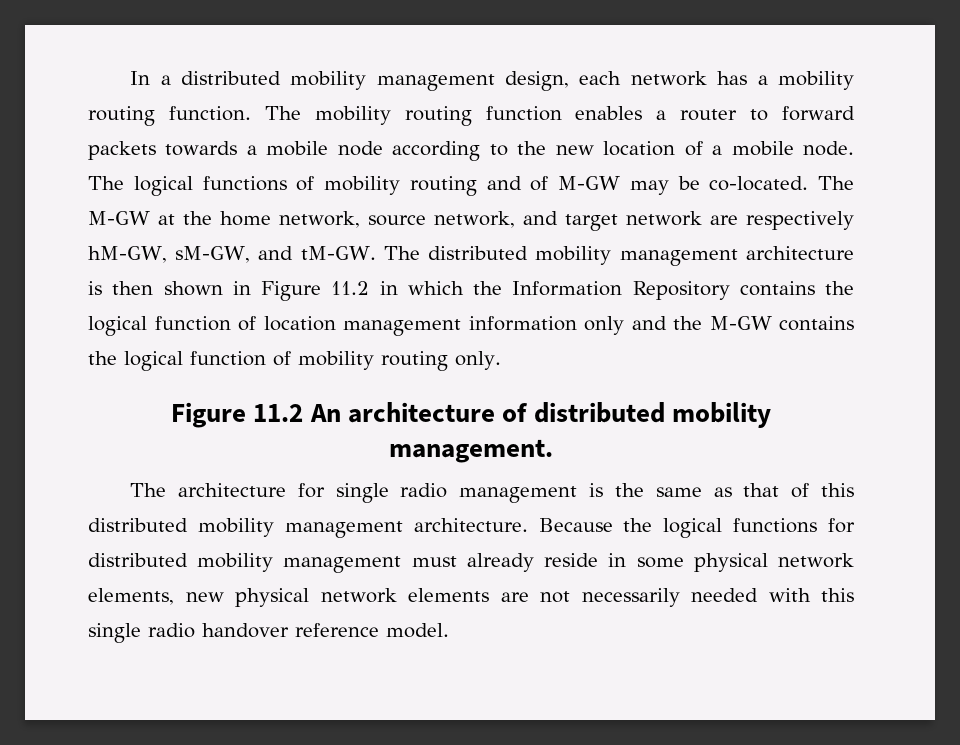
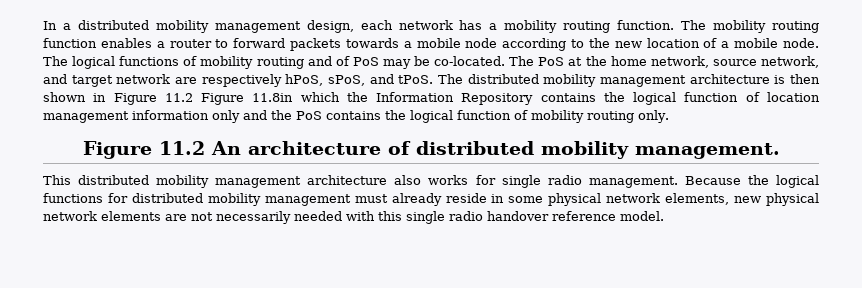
[558,176,620,190] M-GW -> [352,57,379,66] PoS
[88,211,150,225] M-GW -> [538,57,565,66] PoS
[88,246,376,263] hM-GW, sM-GW, and tM-GW. -> [285,74,434,86] hPoS, sPoS, and tPoS.
[379,281,398,295] in -> [201,93,294,105] Figure 11.8in
[709,316,772,330] M-GW -> [296,111,322,120] PoS
[130,483,854,503] [88,518,528,538] The architecture for single radio management is the same as that of this distributed mobility management architecture. -> [43,175,678,188] This distributed mobility management architecture also works for single radio management.

